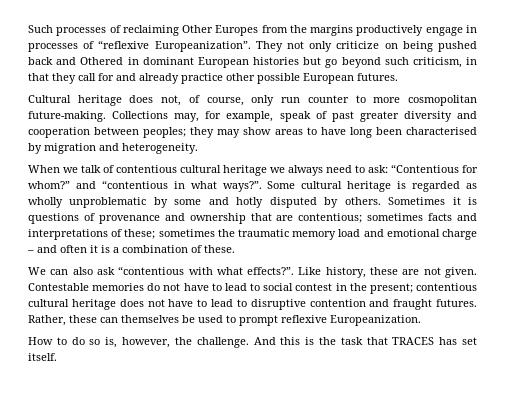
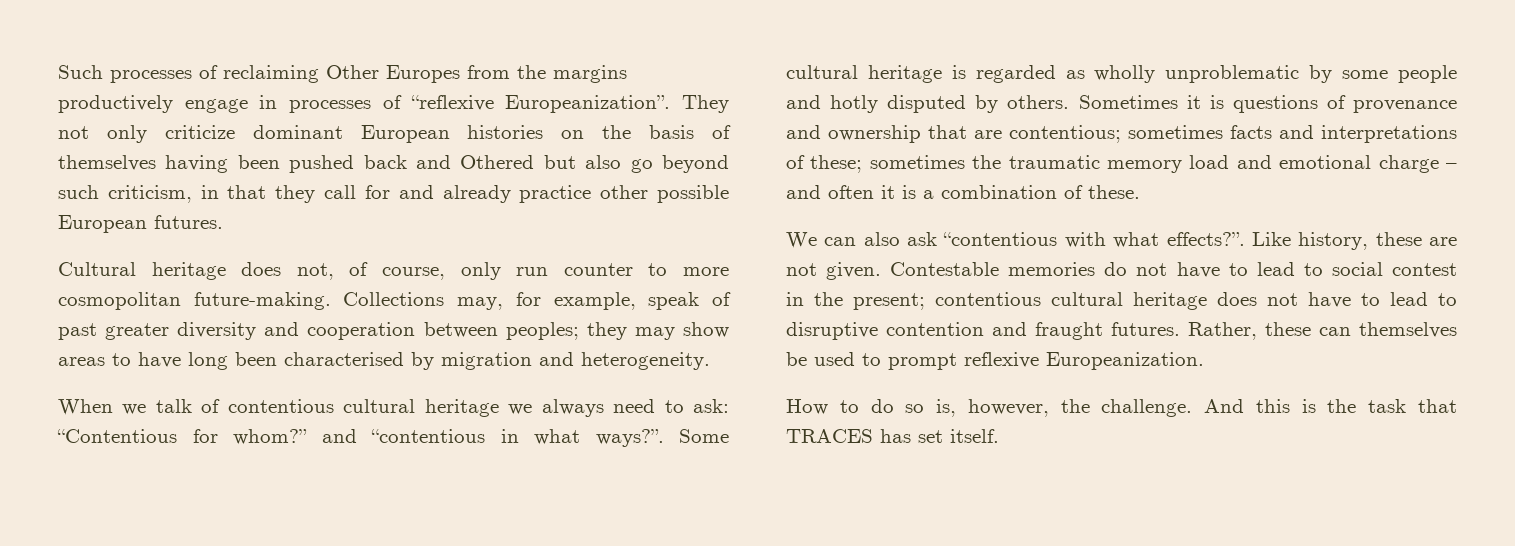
[384,41,477,52] [28,57,322,68] on being pushed back and Othered in dominant European histories but -> [252,125,732,143] [58,155,622,173] dominant European histories on the basis of themselves having been pushed back and Othered but also
(202, 202) none -> [1398,65,1457,83] people

